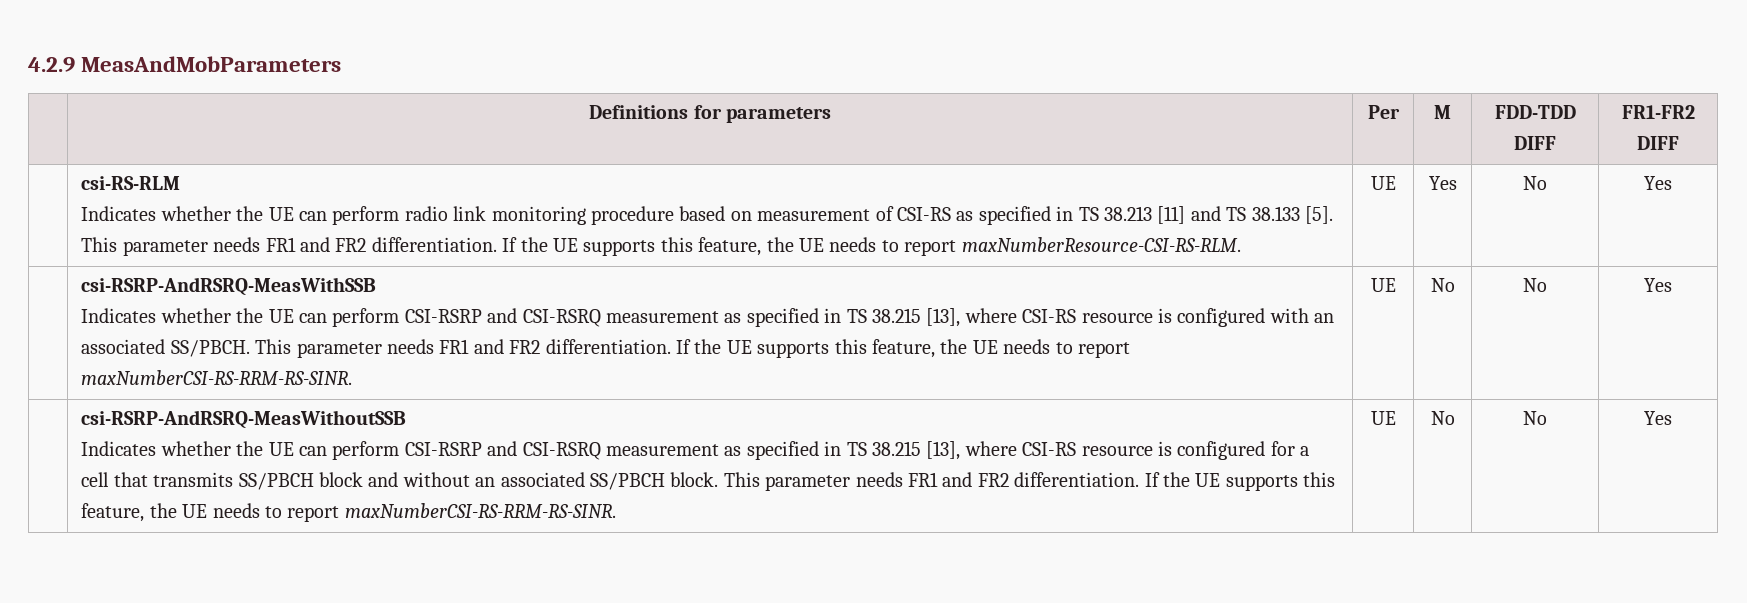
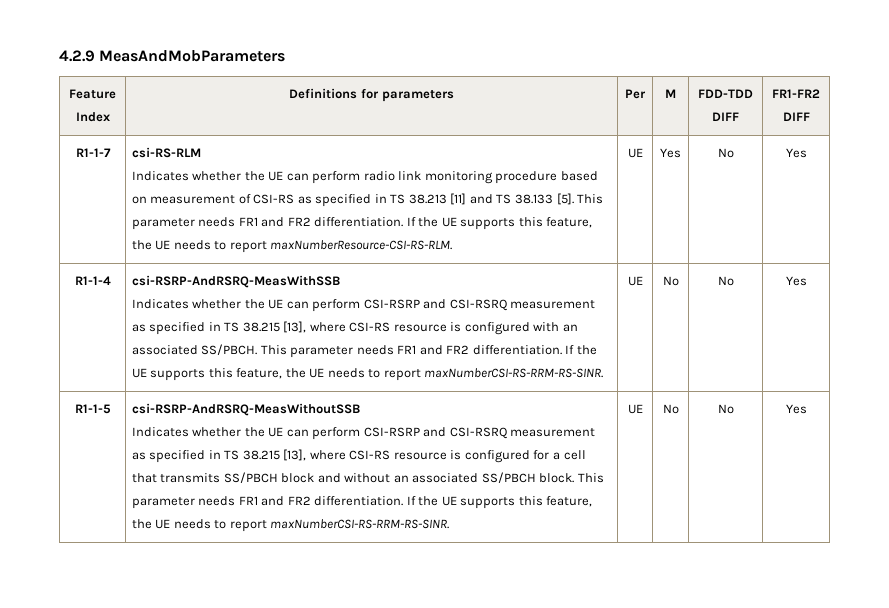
(342, 64) none -> [69,89,116,99] [75,112,110,122] Feature Index
(1679, 143) none -> [75,148,111,157] R1-1-7
(1672, 183) none -> [74,276,111,285] R1-1-4
(1672, 285) none -> [74,404,111,414] R1-1-5

